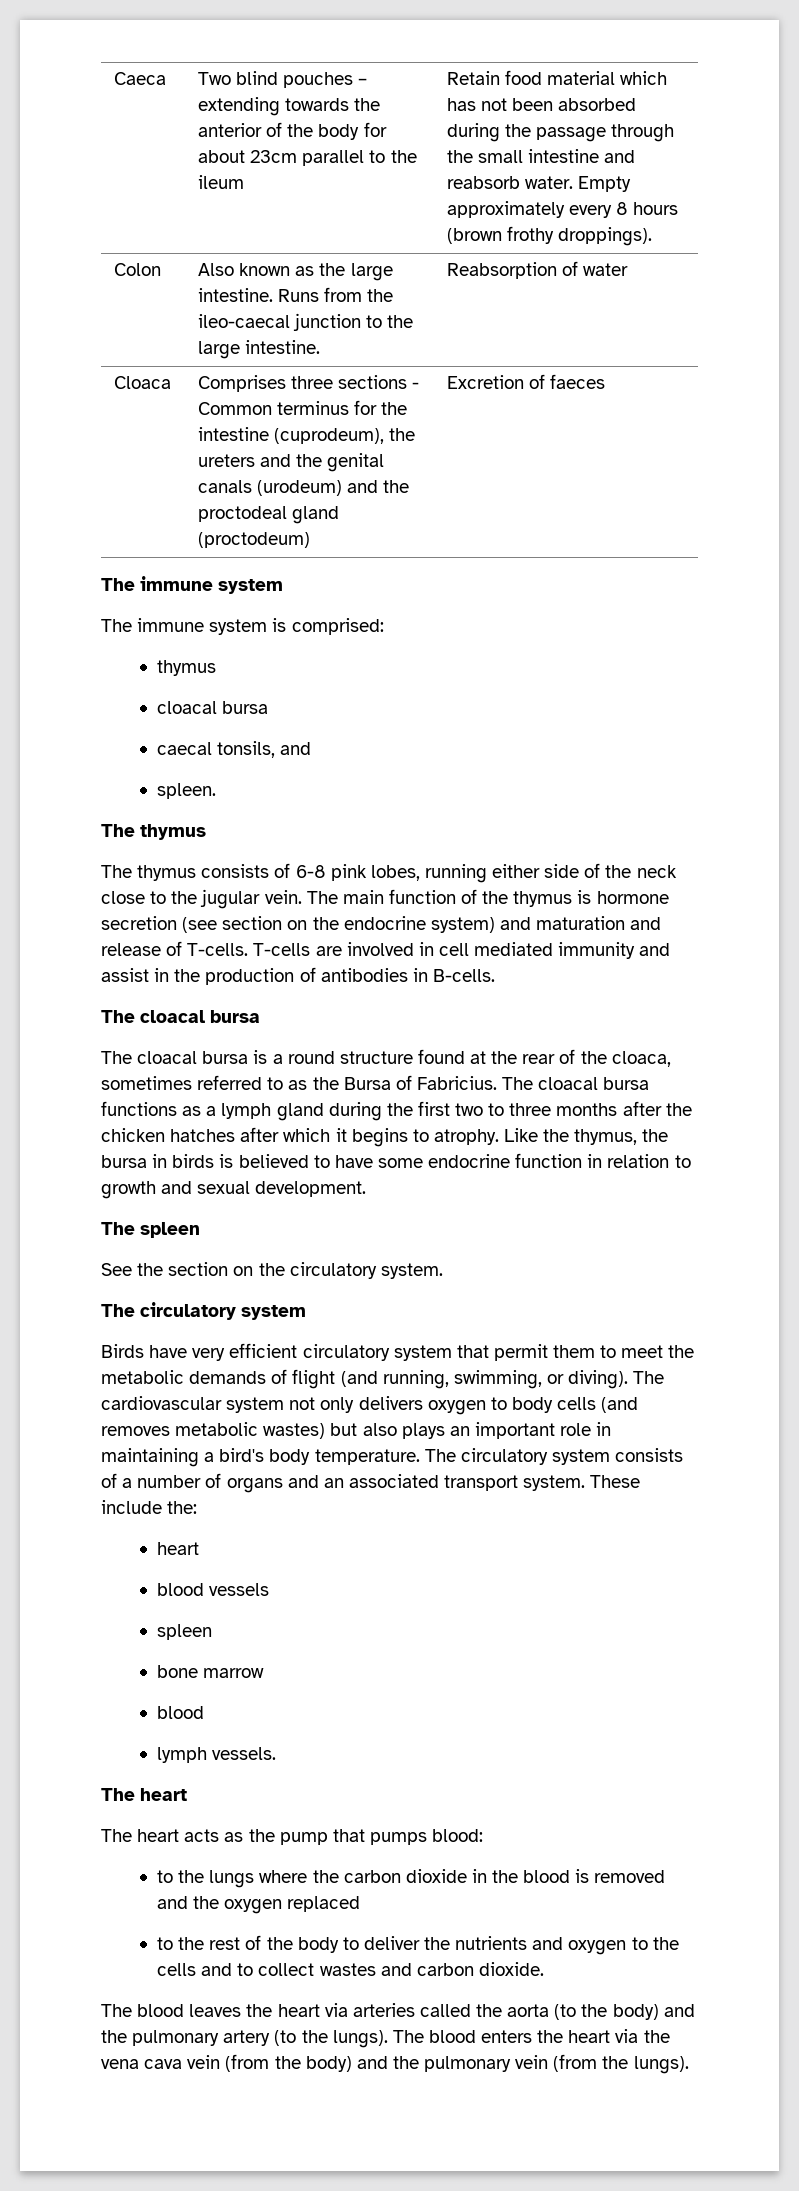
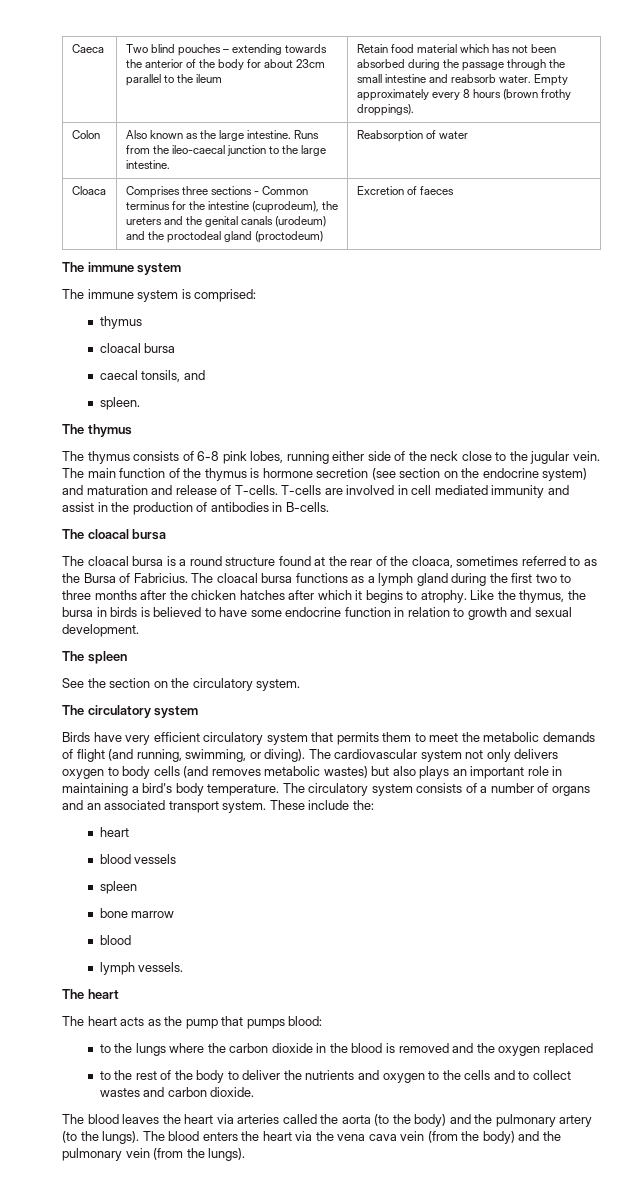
[493,1344,548,1361] permit -> [336,732,379,745] permits

